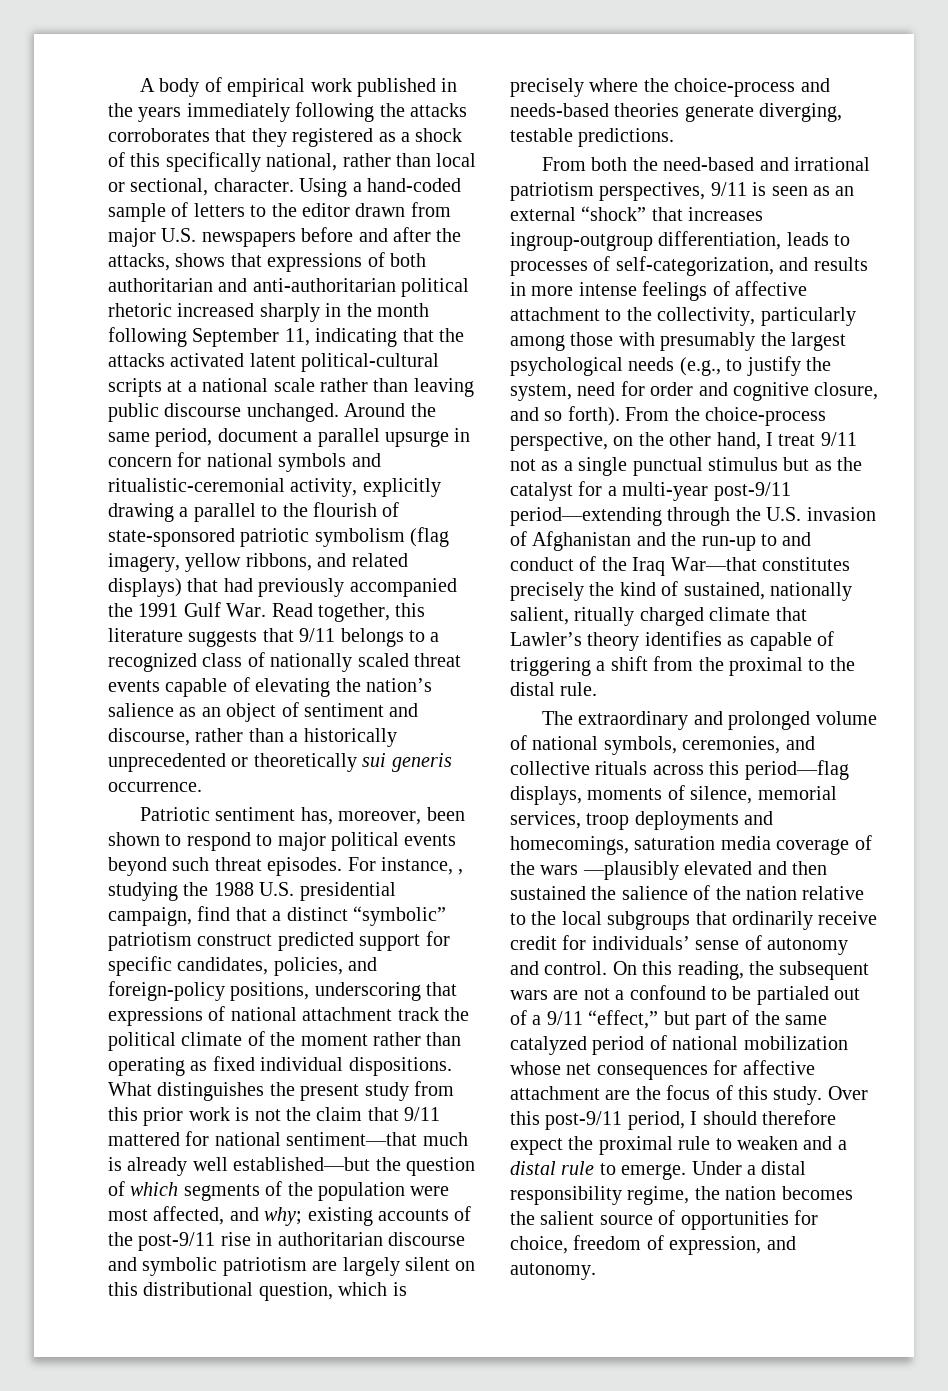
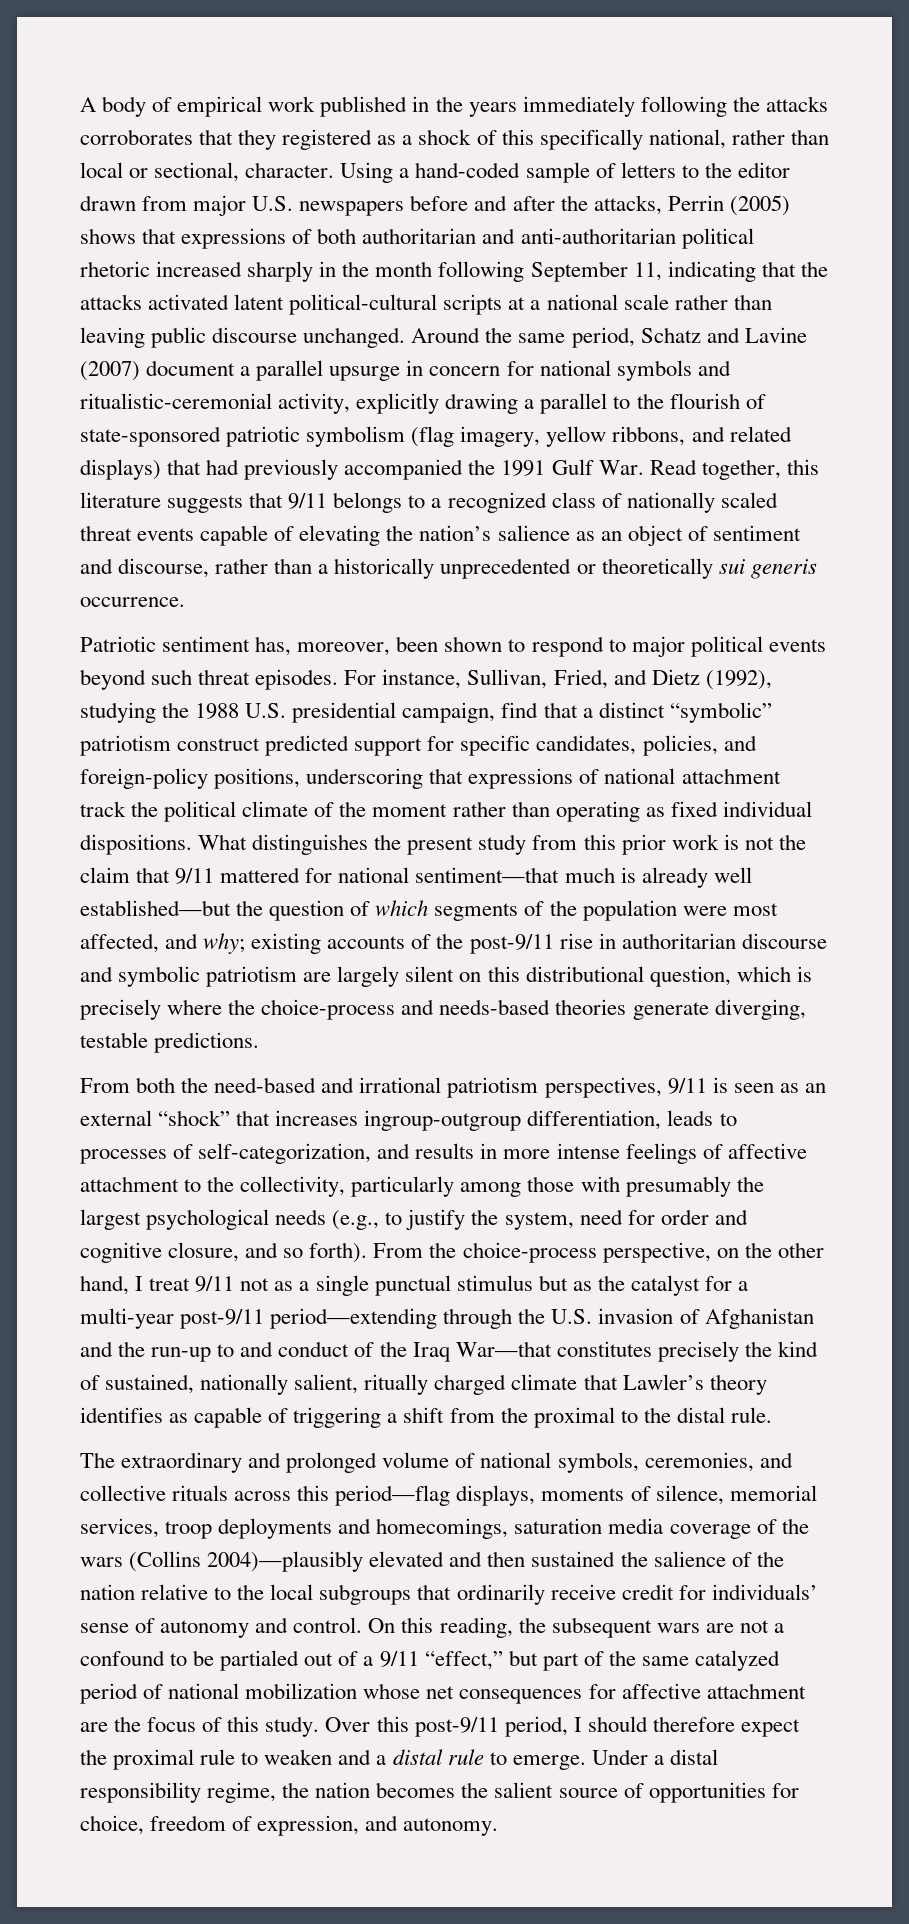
(170, 262) none -> [667,195,790,216] Perrin (2005)
(213, 437) none -> [640,327,807,343] [80,361,140,381] Schatz and Lavine (2007)
[458,869,464,875] , -> [467,669,772,690] Sullivan, Fried, and Dietz (1992),
[582,861,679,880] —plausibly -> [129,1551,364,1572] (Collins 2004)—plausibly

